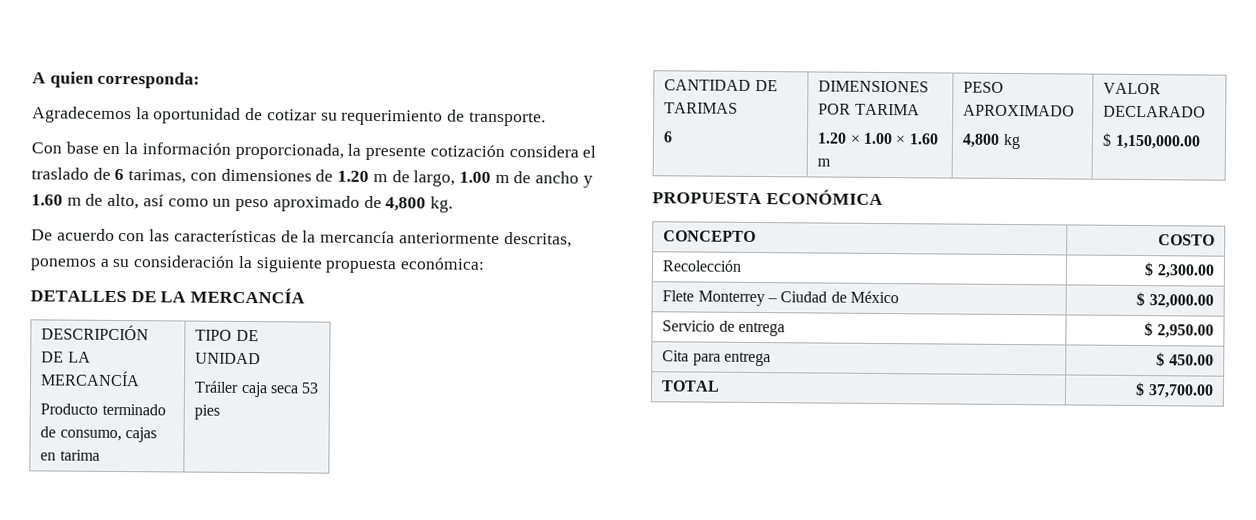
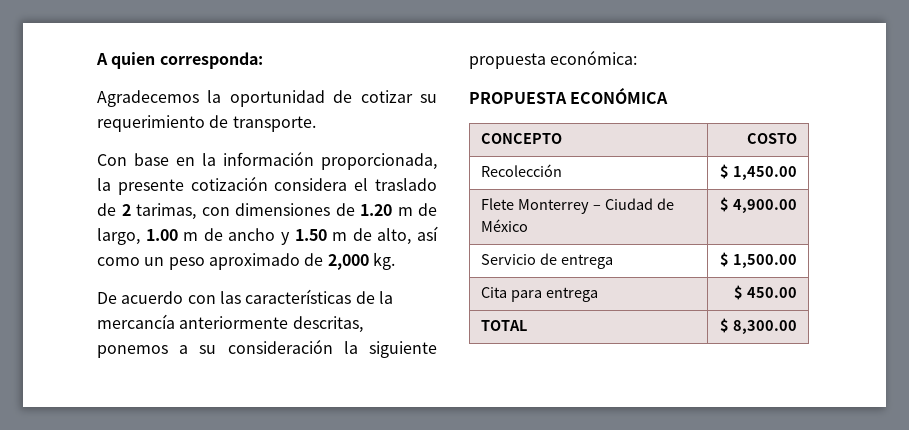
[114,168,125,181] 6 -> [121,204,131,216] 2
[31,194,63,206] 1.60 -> [294,229,327,241] 1.50
[385,197,427,212] 4,800 -> [327,254,369,270] 2,000
[30,287,306,304] [41,324,150,341] [41,351,91,363] [40,370,141,387] [40,403,166,416] [40,426,157,443] [40,449,100,461] [195,329,259,342] [195,352,262,365] [194,380,320,398] [194,404,221,420] [664,79,778,92] [664,102,739,114] [663,131,674,143] [818,80,930,93] [818,103,920,116] [817,132,939,145] [817,158,832,167] [963,81,1005,93] [963,104,1076,117] [962,133,1021,150] [1103,82,1162,95] [1103,105,1207,118] [1102,132,1200,150] // DETALLES DE LA MERCANCÍA // DESCRIPCIÓN DE LA MERCANCÍA // Producto terminado de consumo, cajas en tarima | TIPO DE UNIDAD // Tráiler caja seca 53 pies // CANTIDAD DE TARIMAS // 6 | DIMENSIONES POR TARIMA // 1.20 × 1.00 × 1.60 m | PESO APROXIMADO // 4,800 kg | VALOR DECLARADO // $ 1,150,000.00 -> (638, 57) none
[1156,264,1214,279] 2,300.00 -> [732,166,797,180] 1,450.00
[1148,294,1214,309] 32,000.00 -> [732,199,797,213] 4,900.00
[1156,324,1214,339] 2,950.00 -> [732,254,797,268] 1,500.00
[1147,384,1214,399] 37,700.00 -> [732,320,797,334] 8,300.00

